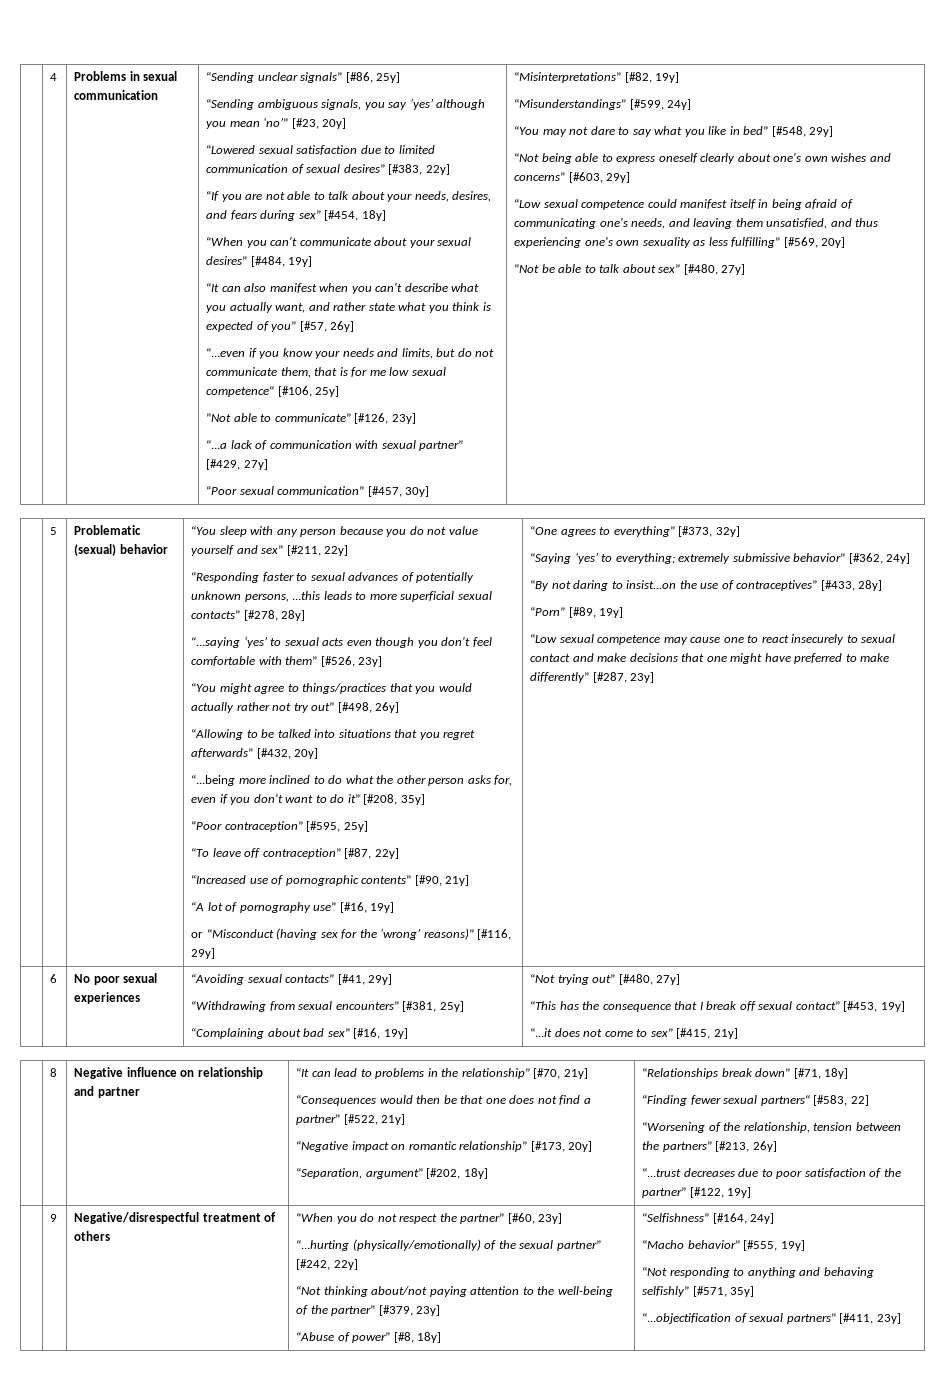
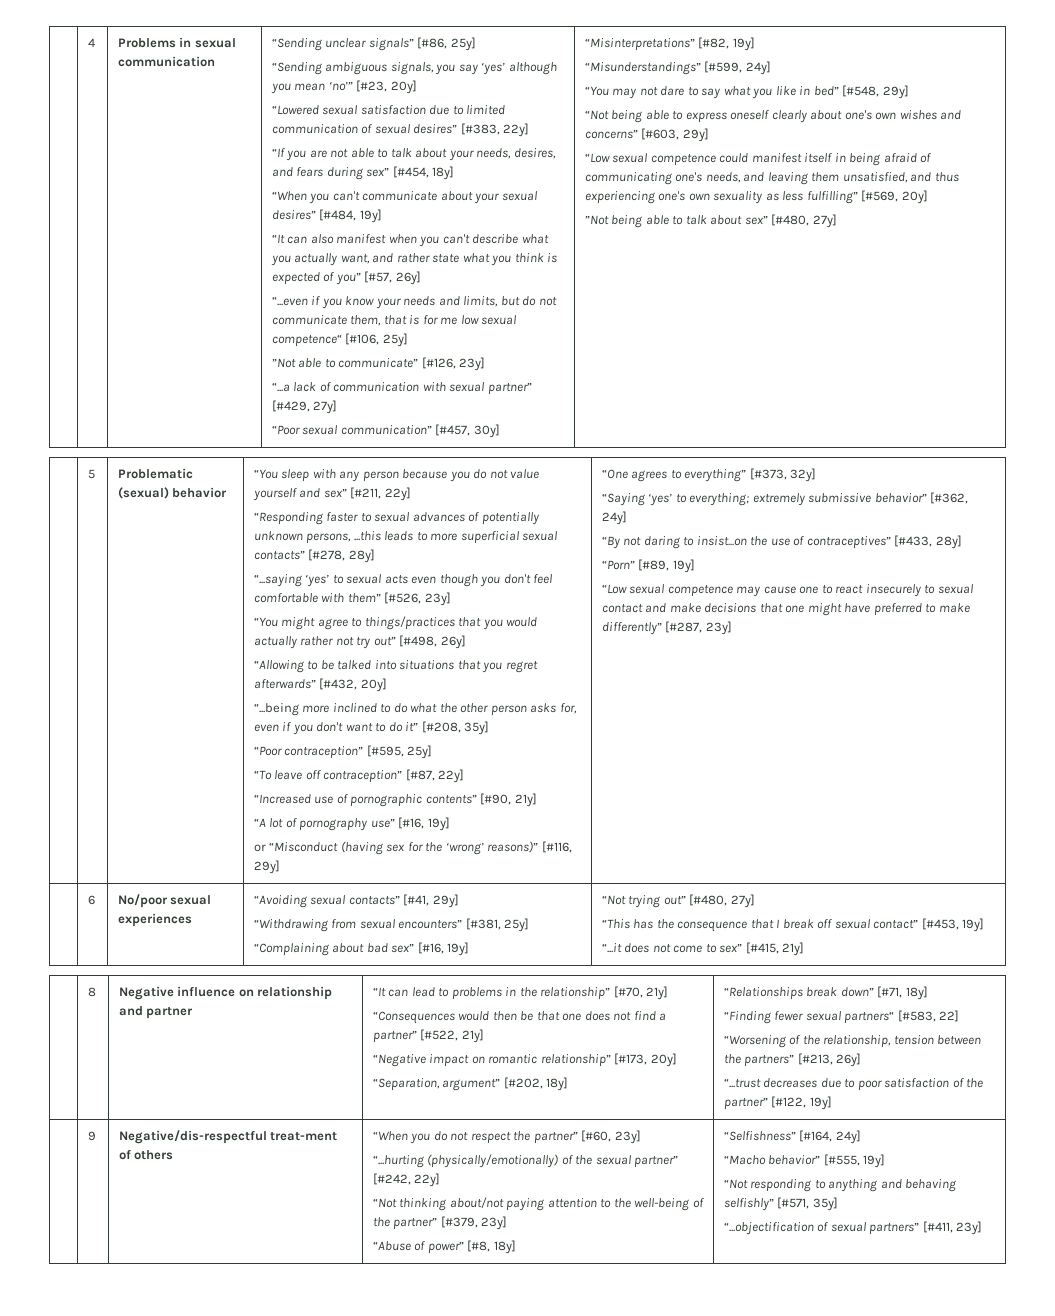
[541,264,555,273] be -> [611,215,644,228] being
[74,974,120,985] No poor -> [117,894,168,908] No/poor
[74,1212,261,1224] Negative/disrespectful treatment -> [118,1130,338,1144] Negative/dis-respectful treat-ment

